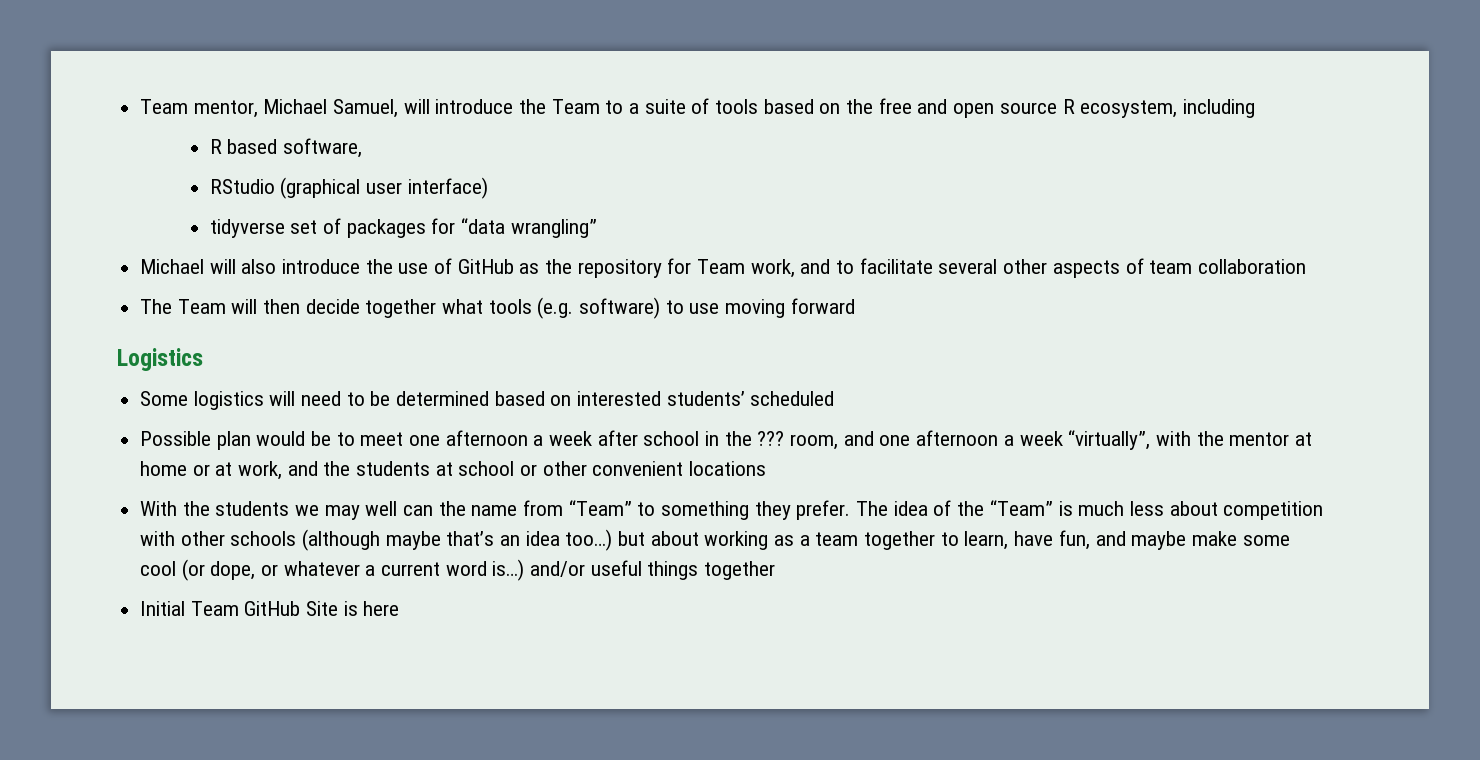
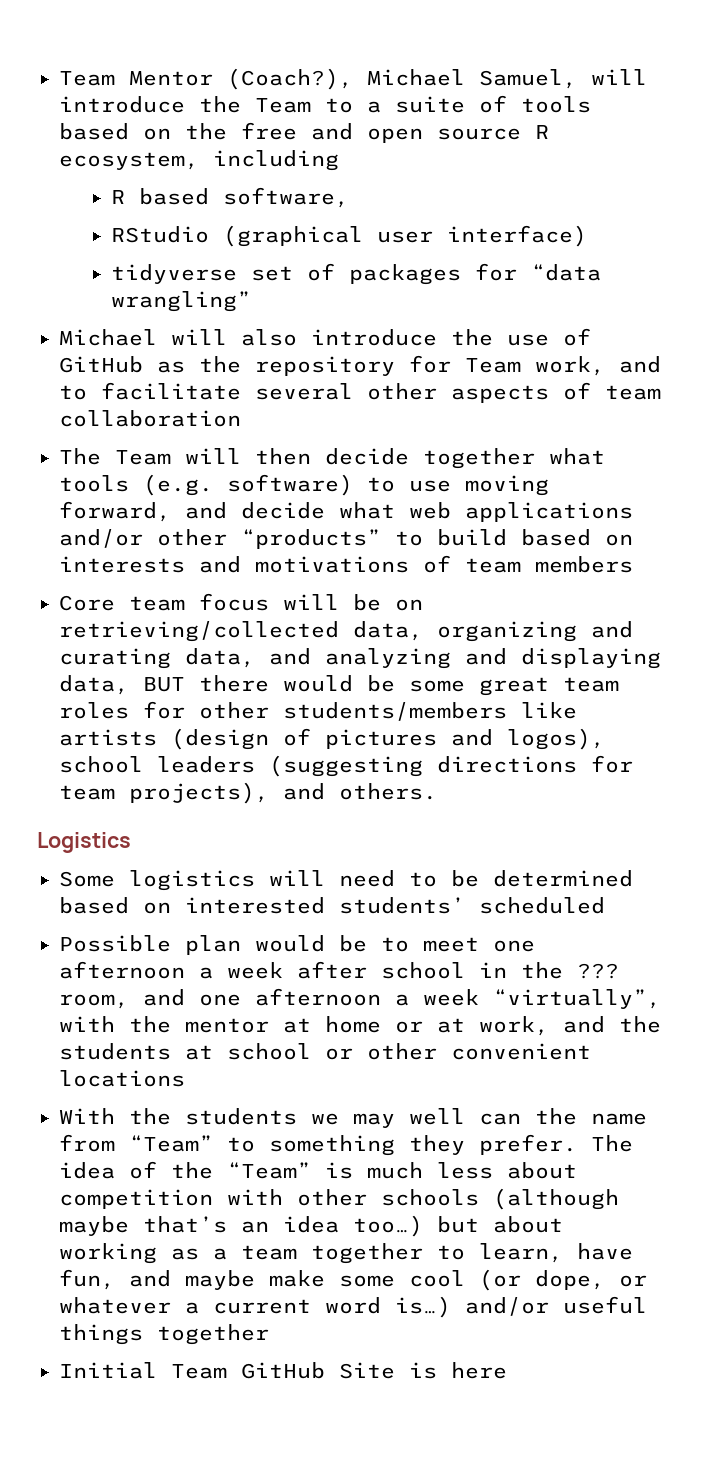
[140,99,258,118] Team mentor, -> [59,68,353,90] Team Mentor (Coach?),
[790,298,855,314] forward -> [59,501,633,522] [59,529,633,549] [59,555,633,573] [59,593,423,611] [59,621,633,642] [59,648,661,669] [59,675,619,696] [59,701,577,721] [59,728,605,750] [59,755,633,777] [59,782,437,804] forward, and decide what web applications and/or other “products” to build based on interests and motivations of team members // Core team focus will be on retrieving/collected data, organizing and curating data, and analyzing and displaying data, BUT there would be some great team roles for other students/members like artists (design of pictures and logos), school leaders (suggesting directions for team projects), and others.

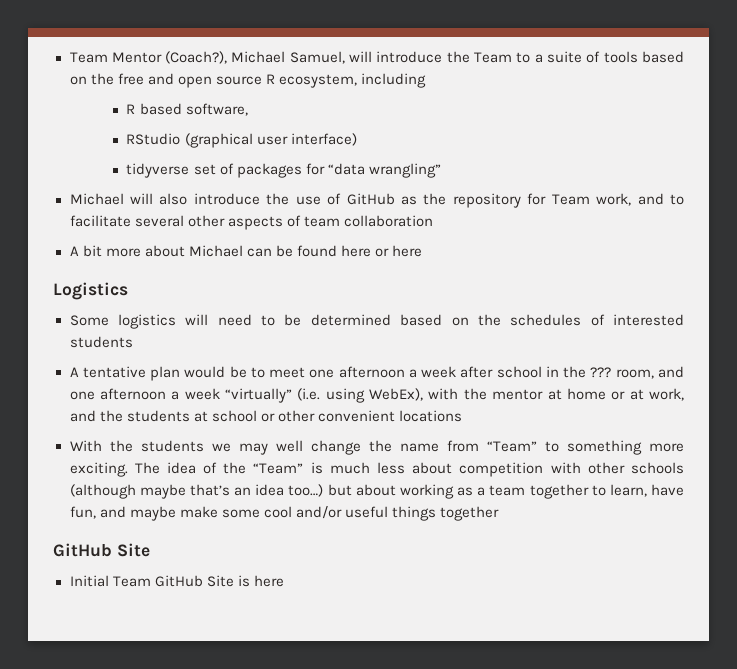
[59,448,605,469] [59,474,549,496] [59,501,633,522] [59,529,633,549] [59,555,633,573] [59,593,423,611] [59,621,633,642] [59,648,661,669] [59,675,619,696] [59,701,577,721] [59,728,605,750] [59,755,633,777] [59,782,437,804] The Team will then decide together what tools (e.g. software) to use moving forward, and decide what web applications and/or other “products” to build based on interests and motivations of team members // Core team focus will be on retrieving/collected data, organizing and curating data, and analyzing and displaying data, BUT there would be some great team roles for other students/members like artists (design of pictures and logos), school leaders (suggesting directions for team projects), and others. -> [69,245,423,257] A bit more about Michael can be found here or here
[185,897,605,914] [59,935,171,952] interested students’ scheduled // Possible -> [477,314,684,326] [69,336,133,348] [69,366,146,378] the schedules of interested students // A tentative
[493,989,661,1009] “virtually”, -> [224,388,424,403] “virtually” (i.e. using WebEx),
[479,1113,521,1125] can -> [310,440,361,455] change
[409,1134,577,1155] they prefer. -> [649,443,685,452] [69,462,128,477] more exciting.
[479,1269,647,1291] [59,1296,451,1318] (or dope, or whatever a current word is…) -> (292, 512) none
(269, 1334) none -> [53,543,150,557] // GitHub Site

